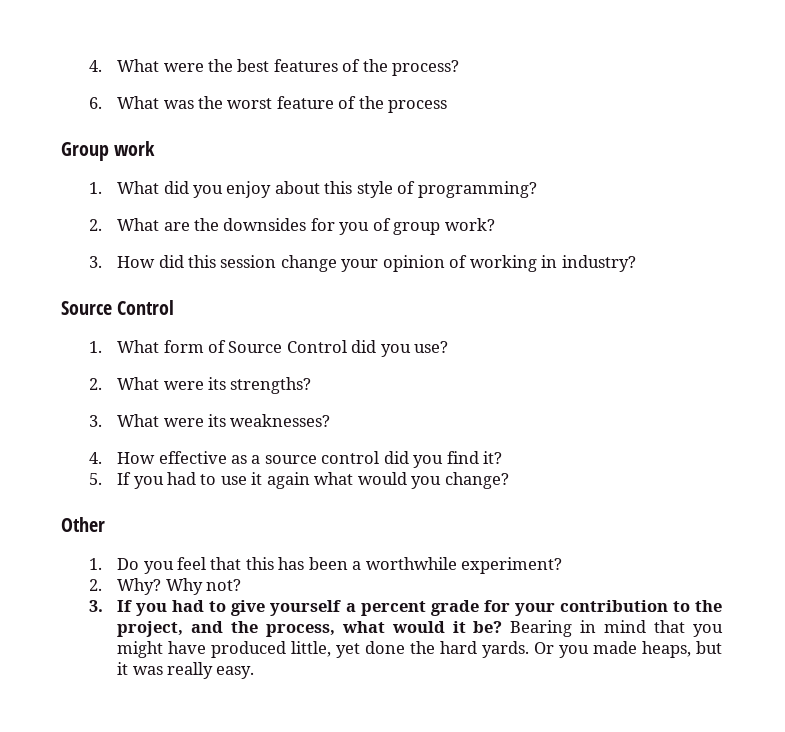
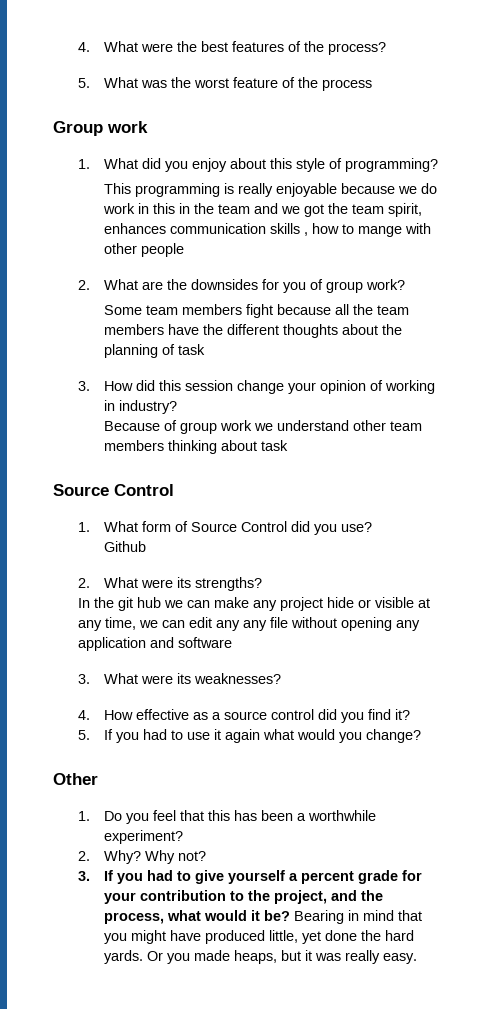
[89,97,103,109] 6. -> [78,78,91,88] 5.
(537, 189) none -> [103,183,437,197] [102,203,422,217] [103,223,431,237] [103,243,184,257] // This programming is really enjoyable because we do work in this in the team and we got the team spirit, enhances communication skills , how to mange with other people
(495, 224) none -> [103,304,409,318] [103,324,402,338] [103,344,205,358] // Some team members fight because all the team members have the different thoughts about the planning of task
(636, 263) none -> [103,420,422,434] [103,440,288,454] // Because of group work we understand other team members thinking about task
(449, 347) none -> [103,541,146,552] // Github
(312, 385) none -> [78,597,431,611] [78,617,421,631] [78,637,233,651] // In the git hub we can make any project hide or visible at any time, we can edit any any file without opening any application and software

